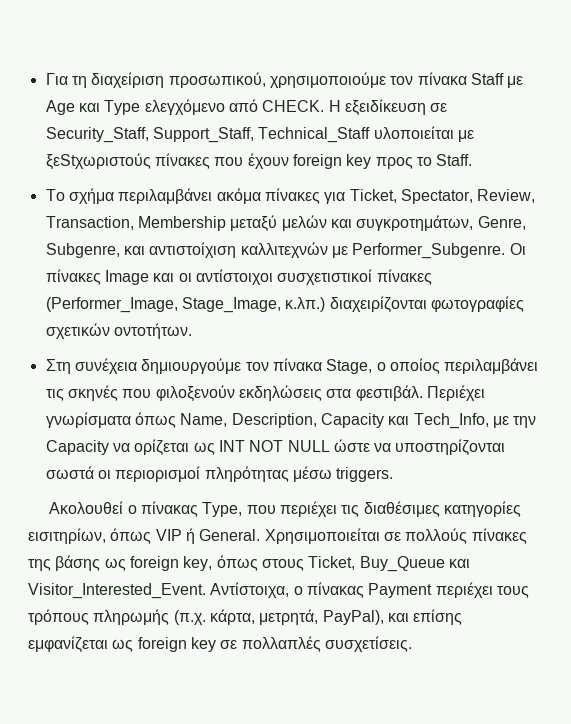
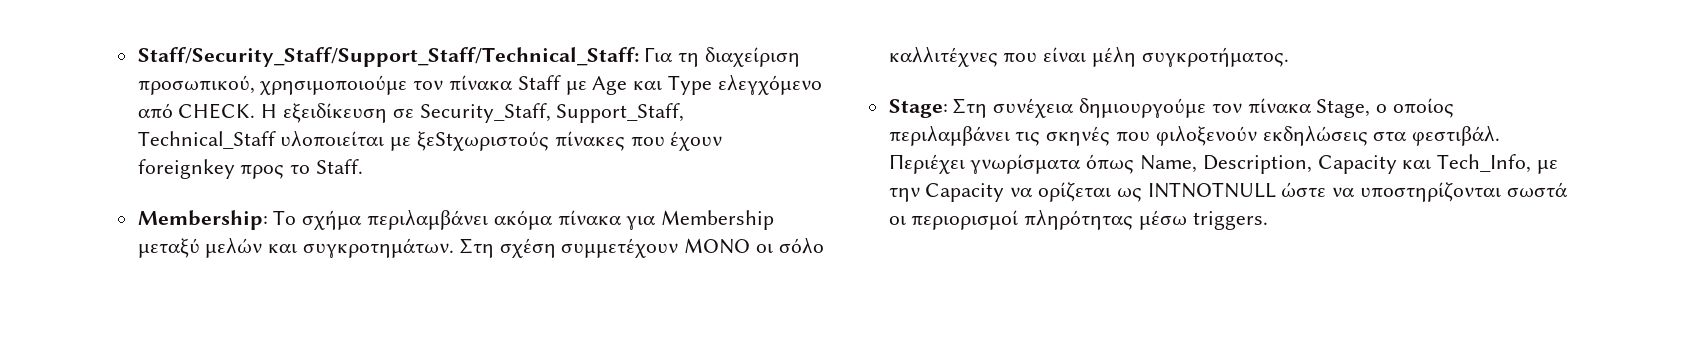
(45, 79) none -> [137,47,639,67] Staff/Security_Staff/Support_Staff/Technical_Staff:
[292,154,372,169] foreign key -> [137,159,235,179] foreignkey
(473, 160) none -> [137,210,268,230] Membership:
[264,188,536,204] [45,215,526,232] [45,242,526,259] [45,269,432,285] [45,296,524,313] [45,323,192,339] πίνακες για Ticket, Spectator, Review, Transaction, Membership μεταξύ μελών και συγκροτημάτων, Genre, Subgenre, και αντιστοίχιση καλλιτεχνών με Performer_Subgenre. Οι πίνακες Image και οι αντίστοιχοι συσχετιστικοί πίνακες (Performer_Image, Stage_Image, κ.λπ.) διαχειρίζονται φωτογραφίες σχετικών οντοτήτων. // -> [557,210,775,230] [137,237,824,258] [888,46,1289,67] [888,99,948,118] πίνακα για Membership μεταξύ μελών και συγκροτημάτων. Στη σχέση συμμετέχουν ΜΟΝΟ οι σόλο καλλιτέχνες που είναι μέλη συγκροτήματος. // Stage:
[218,440,330,452] INT NOT NULL -> [1147,182,1276,198] INTNOTNULL
[49,501,522,517] [28,528,527,544] [28,555,470,572] [28,582,529,599] [28,609,463,625] [28,636,412,653] // Ακολουθεί ο πίνακας Type, που περιέχει τις διαθέσιμες κατηγορίες εισιτηρίων, όπως VIP ή General. Χρησιμοποιείται σε πολλούς πίνακες της βάσης ως foreign key, όπως στους Ticket, Buy_Queue και Visitor_Interested_Event. Αντίστοιχα, ο πίνακας Payment περιέχει τους τρόπους πληρωμής (π.χ. κάρτα, μετρητά, PayPal), και επίσης εμφανίζεται ως foreign key σε πολλαπλές συσχετίσεις. -> (1268, 220) none

